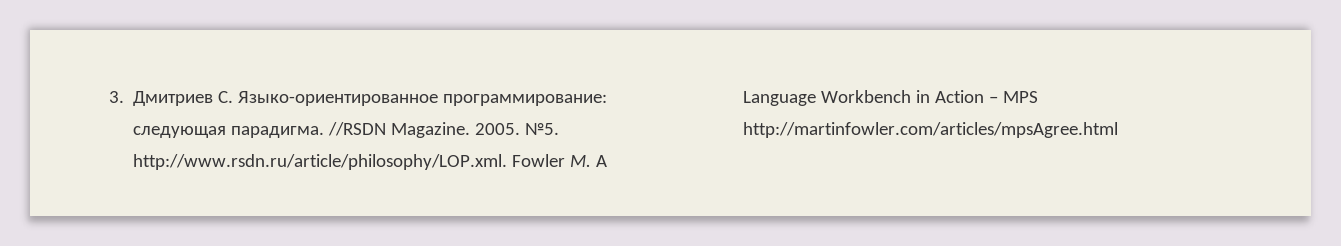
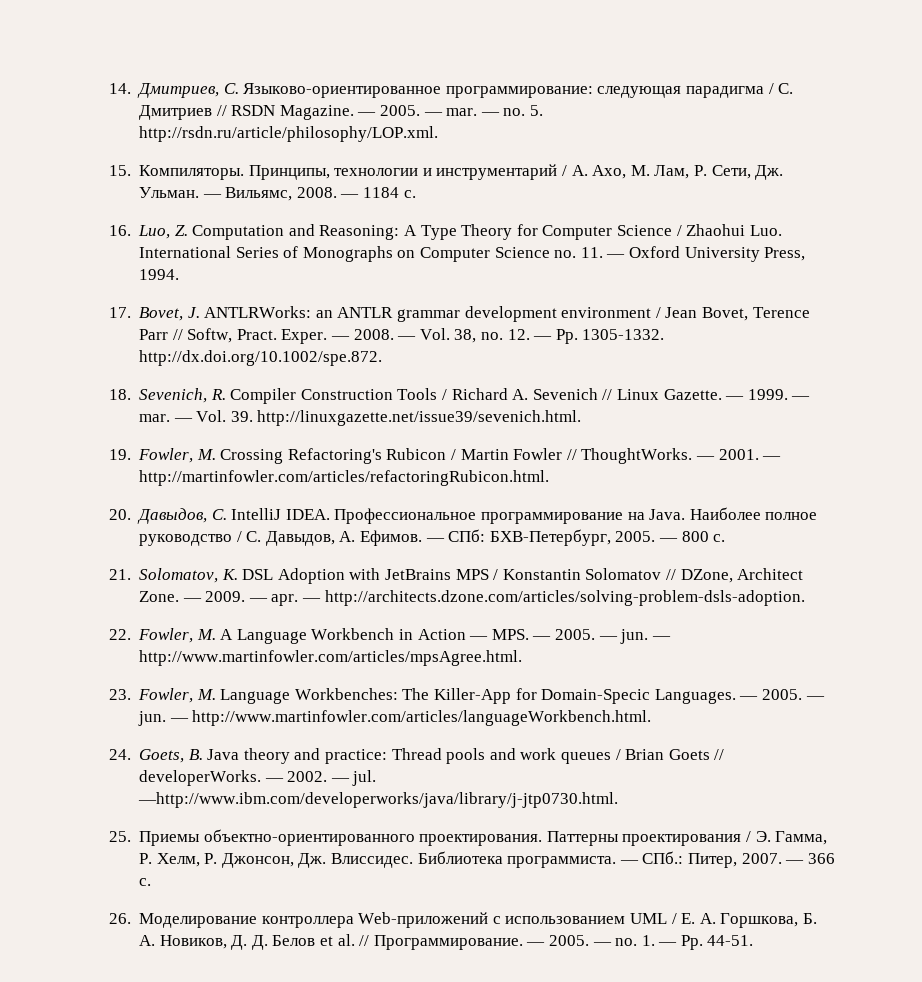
[108,91,608,106] [133,122,560,138] [133,154,566,170] 3. Дмитриев С. Языко-ориентированное программирование: следующая парадигма. //RSDN Magazine. 2005. №5. http://www.rsdn.ru/article/philosophy/LOP.xml. Fowler -> [108,83,794,98] [139,105,543,120] [139,126,439,142] [108,164,784,180] [139,187,416,201] [108,224,782,240] [139,246,806,262] [139,269,180,280] [108,306,810,322] [139,328,665,344] [139,350,383,366] [108,388,811,404] [139,410,582,426] [108,448,782,464] [139,470,550,486] [108,507,818,524] [139,529,726,546] [108,568,804,584] [139,590,805,606] [108,628,194,643] 14. Дмитриев, С. Языково-ориентированное программирование: следующая парадигма / С. Дмитриев // RSDN Magazine. — 2005. — mar. — no. 5. http://rsdn.ru/article/philosophy/LOP.xml. // 15. Компиляторы. Принципы, технологии и инструментарий / A. Ахо, М. Лам, Р. Сети, Дж. Ульман. — Вильямс, 2008. — 1184 с. // 16. Luo, Z. Computation and Reasoning: A Type Theory for Computer Science / Zhaohui Luo. International Series of Monographs on Computer Science no. 11. — Oxford University Press, 1994. // 17. Bovet, J. ANTLRWorks: an ANTLR grammar development environment / Jean Bovet, Terence Parr // Softw, Pract. Exper. — 2008. — Vol. 38, no. 12. — Pp. 1305-1332. http://dx.doi.org/10.1002/spe.872. // 18. Sevenich, R. Compiler Construction Tools / Richard A. Sevenich // Linux Gazette. — 1999. — mar. — Vol. 39. http://linuxgazette.net/issue39/sevenich.html. // 19. Fowler, M. Crossing Refactoring's Rubicon / Martin Fowler // ThoughtWorks. — 2001. — http://martinfowler.com/articles/refactoringRubicon.html. // 20. Давыдов, С. IntelliJ IDEA. Профессиональное программирование на Java. Наиболее полное руководство / С. Давыдов, А. Ефимов. — СПб: БХВ-Петербург, 2005. — 800 с. // 21. Solomatov, K. DSL Adoption with JetBrains MPS / Konstantin Solomatov // DZone, Architect Zone. — 2009. — apr. — http://architects.dzone.com/articles/solving-problem-dsls-adoption. // 22. Fowler,
[989,91,1039,103] [743,122,1119,138] – MPS http://martinfowler.com/articles/mpsAgree.html -> [469,629,671,644] [139,650,523,666] [108,688,825,704] [138,710,652,726] [108,748,725,764] [139,770,377,786] [138,792,619,808] [108,829,828,846] [139,851,835,868] [139,878,152,886] [108,912,817,928] [139,934,754,950] — MPS. — 2005. — jun. — http://www.martinfowler.com/articles/mpsAgree.html. // 23. Fowler, M. Language Workbenches: The Killer-App for Domain-Specic Languages. — 2005. — jun. — http://www.martinfowler.com/articles/languageWorkbench.html. // 24. Goets, B. Java theory and practice: Thread pools and work queues / Brian Goets // developerWorks. — 2002. — jul. —http://www.ibm.com/developerworks/java/library/j-jtp0730.html. // 25. Приемы объектно-ориентированного проектирования. Паттерны проектирования / Э. Гамма, Р. Хелм, Р. Джонсон, Дж. Влиссидес. Библиотека программиста. — СПб.: Питер, 2007. — 366 с. // 26. Моделирование контроллера Web-приложений с использованием UML / Е. А. Горшкова, Б. А. Новиков, Д. Д. Белов et al. // Программирование. — 2005. — no. 1. — Pp. 44-51.

